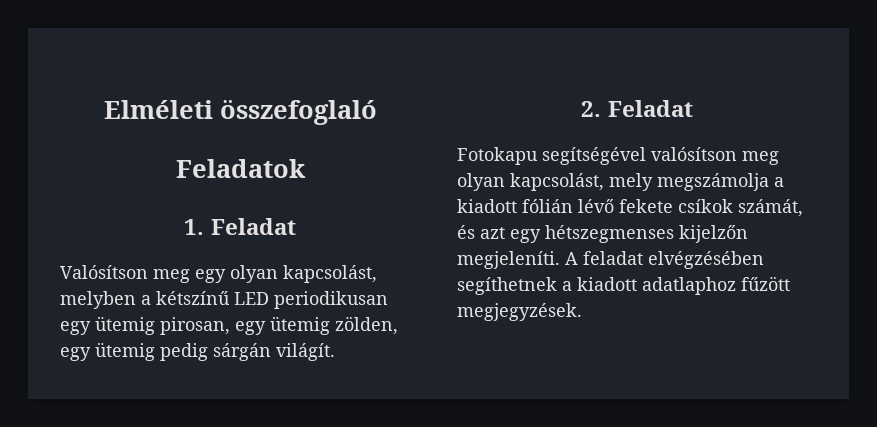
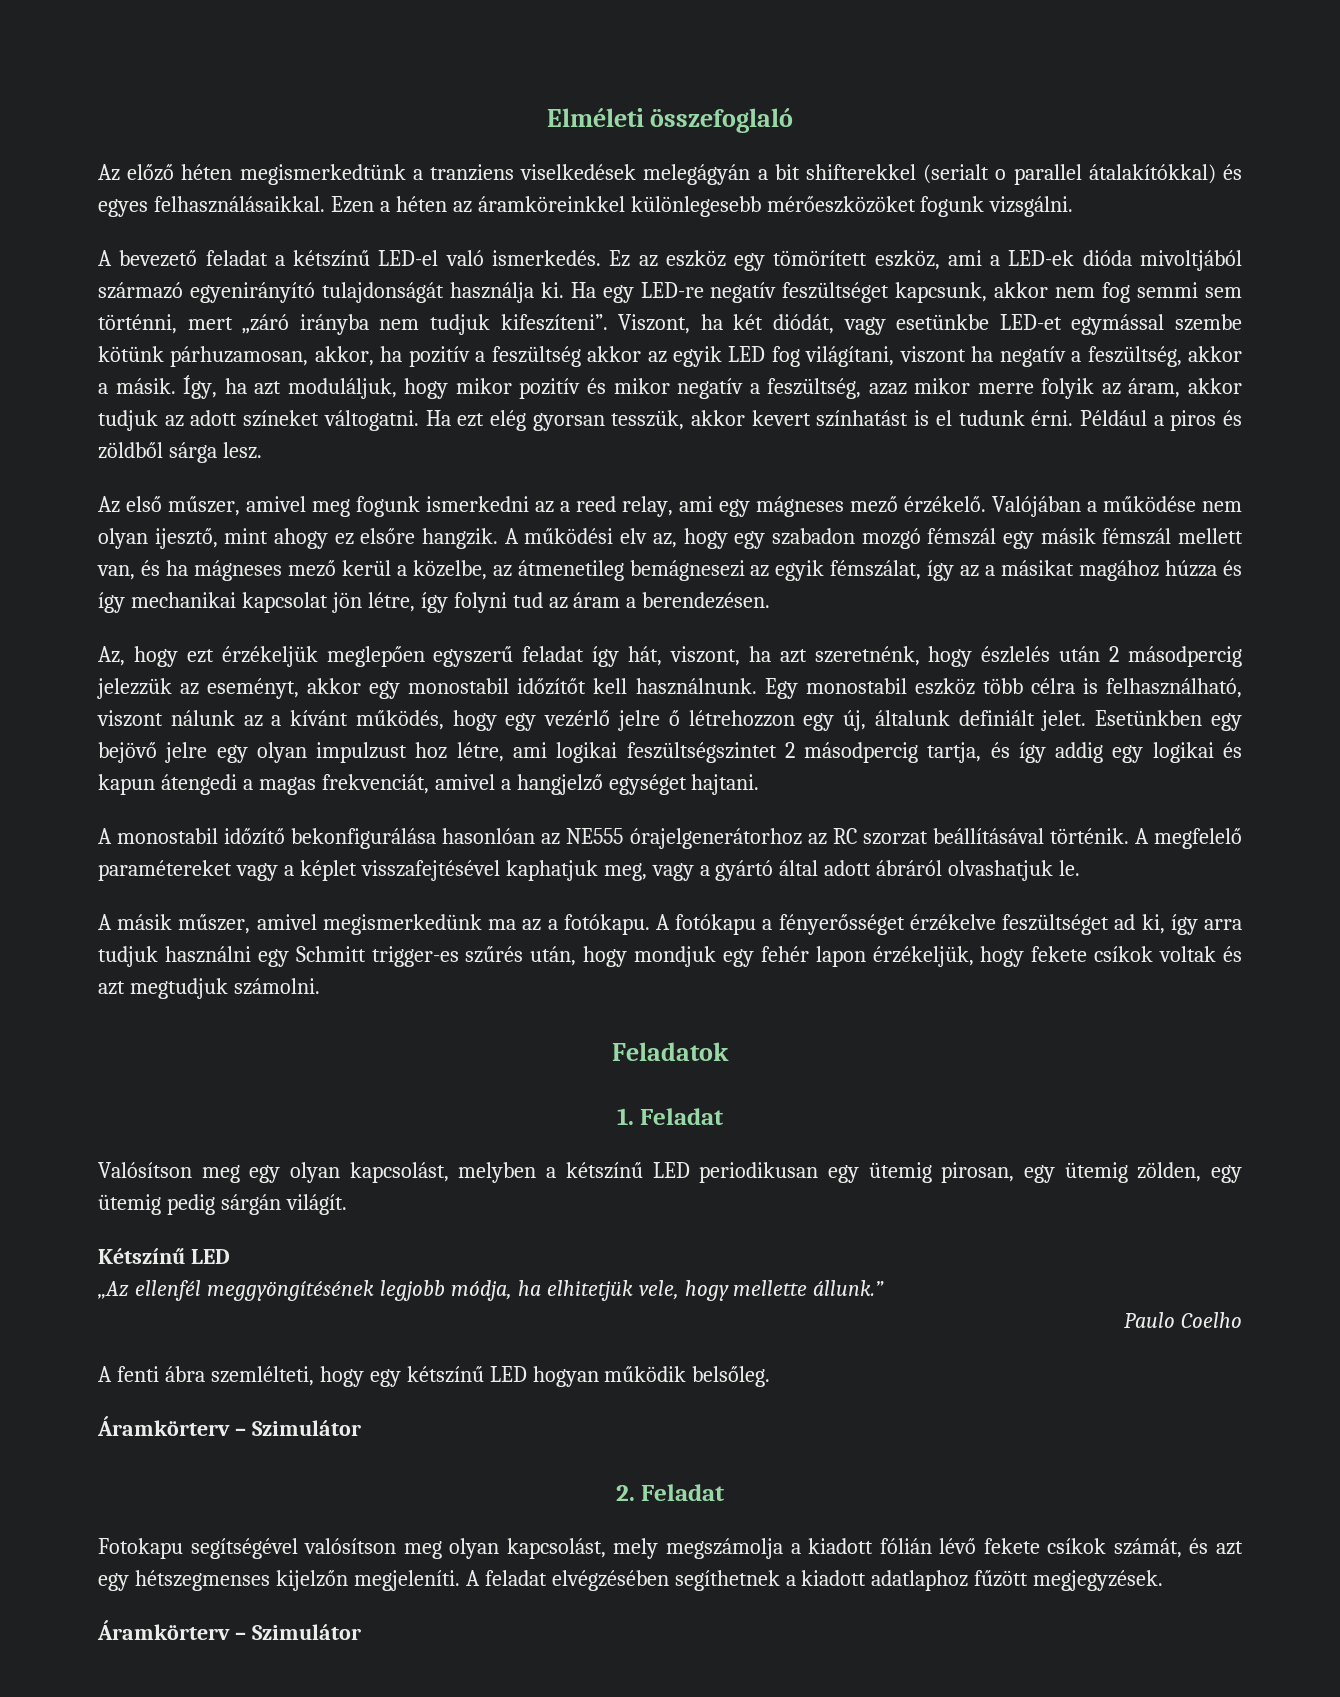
(377, 112) none -> [98,164,1243,185] [98,196,1074,217] [98,250,1243,271] [98,282,1243,303] [98,314,1242,335] [98,346,1242,367] [98,375,1242,399] [98,410,1243,431] [98,442,262,463] [98,496,1242,517] [98,528,1244,549] [97,560,1243,581] [98,592,771,613] [98,646,1242,667] [97,678,1243,699] [97,710,1243,731] [98,742,1243,763] [98,774,760,795] [98,828,1242,849] [98,860,1081,881] [98,914,1242,935] [98,946,1242,967] [98,978,320,999] // Az előző héten megismerkedtünk a tranziens viselkedések melegágyán a bit shifterekkel (serialt o parallel átalakítókkal) és egyes felhasználásaikkal. Ezen a héten az áramköreinkkel különlegesebb mérőeszközöket fogunk vizsgálni. // A bevezető feladat a kétszínű LED-el való ismerkedés. Ez az eszköz egy tömörített eszköz, ami a LED-ek dióda mivoltjából származó egyenirányító tulajdonságát használja ki. Ha egy LED-re negatív feszültséget kapcsunk, akkor nem fog semmi sem történni, mert „záró irányba nem tudjuk kifeszíteni”. Viszont, ha két diódát, vagy esetünkbe LED-et egymással szembe kötünk párhuzamosan, akkor, ha pozitív a feszültség akkor az egyik LED fog világítani, viszont ha negatív a feszültség, akkor a másik. Így, ha azt moduláljuk, hogy mikor pozitív és mikor negatív a feszültség, azaz mikor merre folyik az áram, akkor tudjuk az adott színeket váltogatni. Ha ezt elég gyorsan tesszük, akkor kevert színhatást is el tudunk érni. Például a piros és zöldből sárga lesz. // Az első műszer, amivel meg fogunk ismerkedni az a reed relay, ami egy mágneses mező érzékelő. Valójában a működése nem olyan ijesztő, mint ahogy ez elsőre hangzik. A működési elv az, hogy egy szabadon mozgó fémszál egy másik fémszál mellett van, és ha mágneses mező kerül a közelbe, az átmenetileg bemágnesezi az egyik fémszálat, így az a másikat magához húzza és így mechanikai kapcsolat jön létre, így folyni tud az áram a berendezésen. // Az, hogy ezt érzékeljük meglepően egyszerű feladat így hát, viszont, ha azt szeretnénk, hogy észlelés után 2 másodpercig jelezzük az eseményt, akkor egy monostabil időzítőt kell használnunk. Egy monostabil eszköz több célra is felhasználható, viszont nálunk az a kívánt működés, hogy egy vezérlő jelre ő létrehozzon egy új, általunk definiált jelet. Esetünkben egy bejövő jelre egy olyan impulzust hoz létre, ami logikai feszültségszintet 2 másodpercig tartja, és így addig egy logikai és kapun átengedi a magas frekvenciát, amivel a hangjelző egységet hajtani. // A monostabil időzítő bekonfigurálása hasonlóan az NE555 órajelgenerátorhoz az RC szorzat beállításával történik. A megfelelő paramétereket vagy a képlet visszafejtésével kaphatjuk meg, vagy a gyártó által adott ábráról olvashatjuk le. // A másik műszer, amivel megismerkedünk ma az a fotókapu. A fotókapu a fényerősséget érzékelve feszültséget ad ki, így arra tudjuk használni egy Schmitt trigger-es szűrés után, hogy mondjuk egy fehér lapon érzékeljük, hogy fekete csíkok voltak és azt megtudjuk számolni.
(335, 352) none -> [98,1248,230,1264] [98,1280,885,1301] [1124,1312,1242,1328] [98,1366,771,1387] [97,1416,361,1436] // Kétszínű LED // „Az ellenfél meggyöngítésének legjobb módja, ha elhitetjük vele, hogy mellette állunk.” // Paulo Coelho // A fenti ábra szemlélteti, hogy egy kétszínű LED hogyan működik belsőleg. // Áramkörterv – Szimulátor
(582, 312) none -> [97,1620,361,1640] // Áramkörterv – Szimulátor

